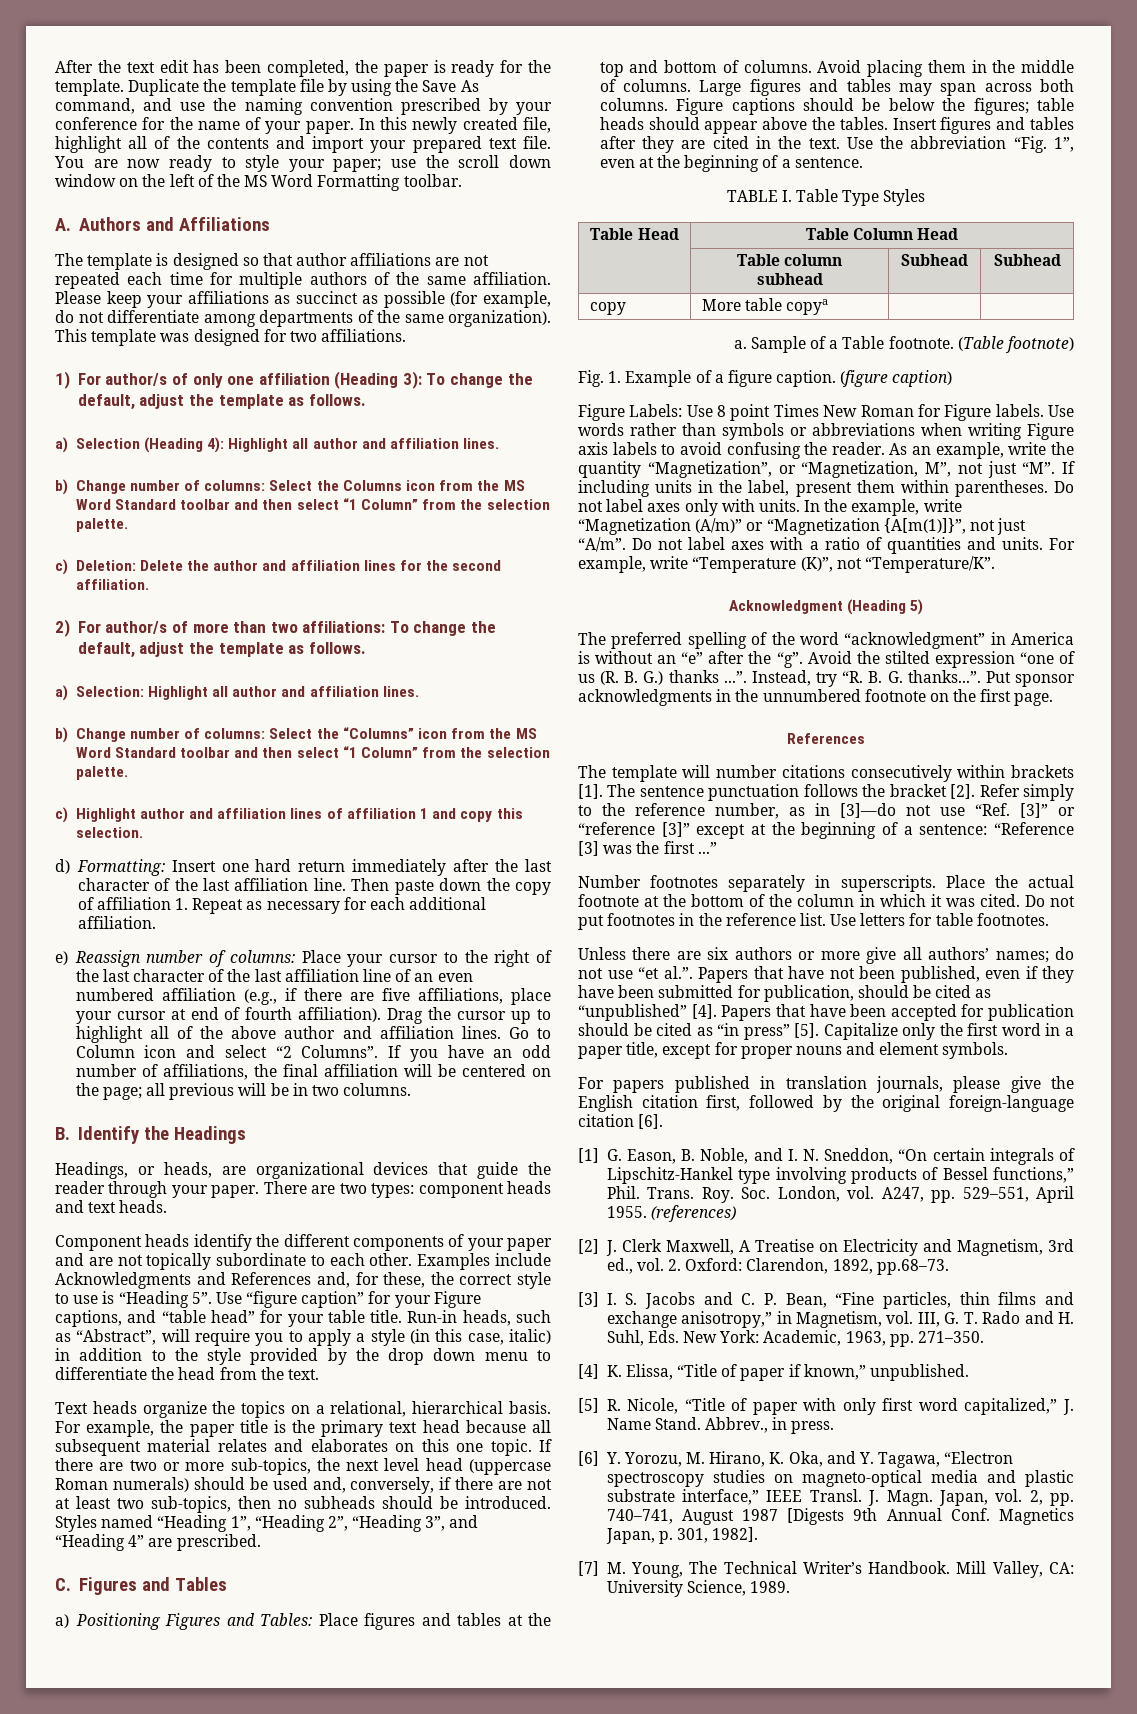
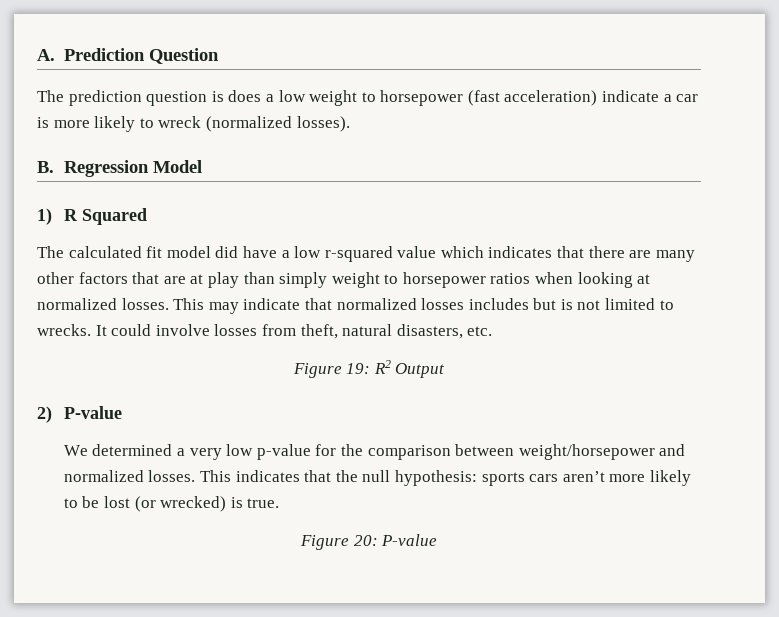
[55,60,551,77] [55,79,479,96] [55,98,552,115] [55,117,551,134] [55,136,551,153] [54,155,551,172] [55,174,462,191] [55,217,270,231] [55,253,489,270] [55,272,551,289] [55,291,551,308] [55,310,551,327] [55,329,407,346] [55,371,533,389] [77,394,366,410] [55,437,500,453] [55,479,525,495] [75,498,550,510] [75,518,128,532] [55,559,502,575] [75,579,149,590] [55,619,497,637] [77,642,366,658] [55,685,419,701] [55,727,537,743] [75,746,550,758] [75,766,128,780] [55,807,523,823] [75,827,143,838] [55,859,552,876] [77,878,551,895] [77,897,487,914] [77,916,156,929] [55,950,553,967] [75,969,473,982] [75,988,551,1005] [75,1007,551,1024] [75,1026,551,1043] [75,1045,552,1062] [75,1064,551,1080] [75,1083,412,1100] [55,1126,246,1144] [55,1162,551,1179] [55,1181,551,1198] [55,1200,168,1213] [55,1234,552,1251] [55,1253,551,1270] [55,1272,551,1289] [55,1291,481,1308] [55,1310,551,1327] [55,1329,551,1346] [55,1348,551,1365] [55,1367,319,1380] [55,1401,551,1418] [55,1420,551,1437] [55,1439,553,1456] [55,1458,551,1475] [55,1477,552,1494] [55,1496,551,1513] [55,1515,479,1532] [55,1534,261,1551] [55,1577,227,1595] [55,1613,551,1630] [599,60,1074,77] [599,79,1074,96] [599,98,1074,115] [599,117,1074,134] [599,136,1074,153] [599,155,863,172] [726,189,926,206] [590,228,679,240] [805,228,959,240] [736,254,843,266] [756,273,823,285] [901,254,968,266] [993,254,1061,266] [590,302,627,315] [702,298,829,315] [733,336,1074,353] [578,370,953,387] [578,404,1074,421] [578,423,1074,440] [578,442,1074,459] [578,461,1075,478] [578,480,1074,497] [578,499,962,516] [578,518,1027,535] [578,537,1075,554] [578,556,995,573] [728,599,924,615] [578,632,1074,649] [578,651,1075,668] [578,670,1075,687] [578,689,1054,706] [787,733,865,744] [578,765,1074,782] [578,784,1074,801] [578,803,1075,819] [578,822,1074,839] [578,841,717,856] [578,875,1074,892] [578,894,1075,907] [578,913,1049,930] [578,947,1074,964] [578,966,1074,983] [578,985,992,1002] [578,1004,1074,1021] [578,1023,1074,1040] [578,1042,1009,1059] [578,1076,1074,1093] [578,1095,1074,1112] [578,1114,664,1129] [578,1148,1075,1165] [606,1167,1074,1184] [606,1186,1074,1203] [606,1205,736,1222] [578,1239,1074,1256] [606,1258,949,1275] [578,1292,1074,1309] [606,1311,1074,1328] [606,1330,985,1347] [578,1364,970,1381] [578,1398,1074,1415] [606,1417,835,1434] [578,1451,1014,1468] [606,1470,1074,1487] [606,1489,1074,1506] [606,1508,1074,1525] [605,1527,759,1544] [578,1561,1074,1578] [606,1580,791,1597] After the text edit has been completed, the paper is ready for the template. Duplicate the template file by using the Save As command, and use the naming convention prescribed by your conference for the name of your paper. In this newly created file, highlight all of the contents and import your prepared text file. You are now ready to style your paper; use the scroll down window on the left of the MS Word Formatting toolbar. // A. Authors and Affiliations // The template is designed so that author affiliations are not repeated each time for multiple authors of the same affiliation. Please keep your affiliations as succinct as possible (for example, do not differentiate among departments of the same organization). This template was designed for two affiliations. // 1) For author/s of only one affiliation (Heading 3): To change the default, adjust the template as follows. // a) Selection (Heading 4): Highlight all author and affiliation lines. // b) Change number of columns: Select the Columns icon from the MS Word Standard toolbar and then select “1 Column” from the selection palette. // c) Deletion: Delete the author and affiliation lines for the second affiliation. // 2) For author/s of more than two affiliations: To change the default, adjust the template as follows. // a) Selection: Highlight all author and affiliation lines. // b) Change number of columns: Select the “Columns” icon from the MS Word Standard toolbar and then select “1 Column” from the selection palette. // c) Highlight author and affiliation lines of affiliation 1 and copy this selection. // d) Formatting: Insert one hard return immediately after the last character of the last affiliation line. Then paste down the copy of affiliation 1. Repeat as necessary for each additional affiliation. // e) Reassign number of columns: Place your cursor to the right of the last character of the last affiliation line of an even numbered affiliation (e.g., if there are five affiliations, place your cursor at end of fourth affiliation). Drag the cursor up to highlight all of the above author and affiliation lines. Go to Column icon and select “2 Columns”. If you have an odd number of affiliations, the final affiliation will be centered on the page; all previous will be in two columns. // B. Identify the Headings // Headings, or heads, are organizational devices that guide the reader through your paper. There are two types: component heads and text heads. // Component heads identify the different components of your paper and are not topically subordinate to each other. Examples include Acknowledgments and References and, for these, the correct style to use is “Heading 5”. Use “figure caption” for your Figure captions, and “table head” for your table title. Run-in heads, such as “Abstract”, will require you to apply a style (in this case, italic) in addition to the style provided by the drop down menu to differentiate the head from the text. // Text heads organize the topics on a relational, hierarchical basis. For example, the paper title is the primary text head because all subsequent material relates and elaborates on this one topic. If there are two or more sub-topics, the next level head (uppercase Roman numerals) should be used and, conversely, if there are not at least two sub-topics, then no subheads should be introduced. Styles named “Heading 1”, “Heading 2”, “Heading 3”, and “Heading 4” are prescribed. // C. Figures and Tables // a) Positioning Figures and Tables: Place figures and tables at the top and bottom of columns. Avoid placing them in the middle of columns. Large figures and tables may span across both columns. Figure captions should be below the figures; table heads should appear above the tables. Insert figures and tables after they are cited in the text. Use the abbreviation “Fig. 1”, even at the beginning of a sentence. // TABLE I. Table Type Styles // Table Head | Table Column Head // | Table column subhead | Subhead | Subhead // copy | More table copya | | // a. Sample of a Table footnote. (Table footnote) // Fig. 1. Example of a figure caption. (figure caption) // Figure Labels: Use 8 point Times New Roman for Figure labels. Use words rather than symbols or abbreviations when writing Figure axis labels to avoid confusing the reader. As an example, write the quantity “Magnetization”, or “Magnetization, M”, not just “M”. If including units in the label, present them within parentheses. Do not label axes only with units. In the example, write “Magnetization (A/m)” or “Magnetization {A[m(1)]}”, not just “A/m”. Do not label axes with a ratio of quantities and units. For example, write “Temperature (K)”, not “Temperature/K”. // Acknowledgment (Heading 5) // The preferred spelling of the word “acknowledgment” in America is without an “e” after the “g”. Avoid the stilted expression “one of us (R. B. G.) thanks ...”. Instead, try “R. B. G. thanks...”. Put sponsor acknowledgments in the unnumbered footnote on the first page. // References // The template will number citations consecutively within brackets [1]. The sentence punctuation follows the bracket [2]. Refer simply to the reference number, as in [3]—do not use “Ref. [3]” or “reference [3]” except at the beginning of a sentence: “Reference [3] was the first ...” // Number footnotes separately in superscripts. Place the actual footnote at the bottom of the column in which it was cited. Do not put footnotes in the reference list. Use letters for table footnotes. // Unless there are six authors or more give all authors’ names; do not use “et al.”. Papers that have not been published, even if they have been submitted for publication, should be cited as “unpublished” [4]. Papers that have been accepted for publication should be cited as “in press” [5]. Capitalize only the first word in a paper title, except for proper nouns and element symbols. // For papers published in translation journals, please give the English citation first, followed by the original foreign-language citation [6]. // [1] G. Eason, B. Noble, and I. N. Sneddon, “On certain integrals of Lipschitz-Hankel type involving products of Bessel functions,” Phil. Trans. Roy. Soc. London, vol. A247, pp. 529–551, April 1955. (references) // [2] J. Clerk Maxwell, A Treatise on Electricity and Magnetism, 3rd ed., vol. 2. Oxford: Clarendon, 1892, pp.68–73. // [3] I. S. Jacobs and C. P. Bean, “Fine particles, thin films and exchange anisotropy,” in Magnetism, vol. III, G. T. Rado and H. Suhl, Eds. New York: Academic, 1963, pp. 271–350. // [4] K. Elissa, “Title of paper if known,” unpublished. // [5] R. Nicole, “Title of paper with only first word capitalized,” J. Name Stand. Abbrev., in press. // [6] Y. Yorozu, M. Hirano, K. Oka, and Y. Tagawa, “Electron spectroscopy studies on magneto-optical media and plastic substrate interface,” IEEE Transl. J. Magn. Japan, vol. 2, pp. 740–741, August 1987 [Digests 9th Annual Conf. Magnetics Japan, p. 301, 1982]. // [7] M. Young, The Technical Writer’s Handbook. Mill Valley, CA: University Science, 1989. -> [37,48,219,64] [37,90,699,106] [37,116,350,132] [37,160,202,177] [37,208,147,225] [37,246,695,262] [37,272,651,288] [37,298,674,314] [37,324,493,339] [292,360,446,378] [37,406,122,423] [63,444,686,460] [63,470,691,486] [63,496,280,512] [299,534,438,550] A. Prediction Question // The prediction question is does a low weight to horsepower (fast acceleration) indicate a car is more likely to wreck (normalized losses). // B. Regression Model // 1) R Squared // The calculated fit model did have a low r-squared value which indicates that there are many other factors that are at play than simply weight to horsepower ratios when looking at normalized losses. This may indicate that normalized losses includes but is not limited to wrecks. It could involve losses from theft, natural disasters, etc. // Figure 19: R2 Output // 2) P-value // We determined a very low p-value for the comparison between weight/horsepower and normalized losses. This indicates that the null hypothesis: sports cars aren’t more likely to be lost (or wrecked) is true. // Figure 20: P-value

